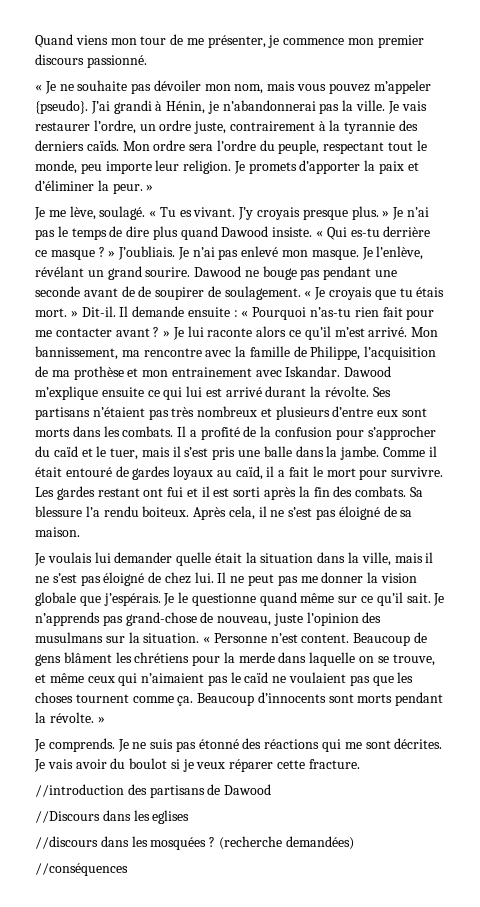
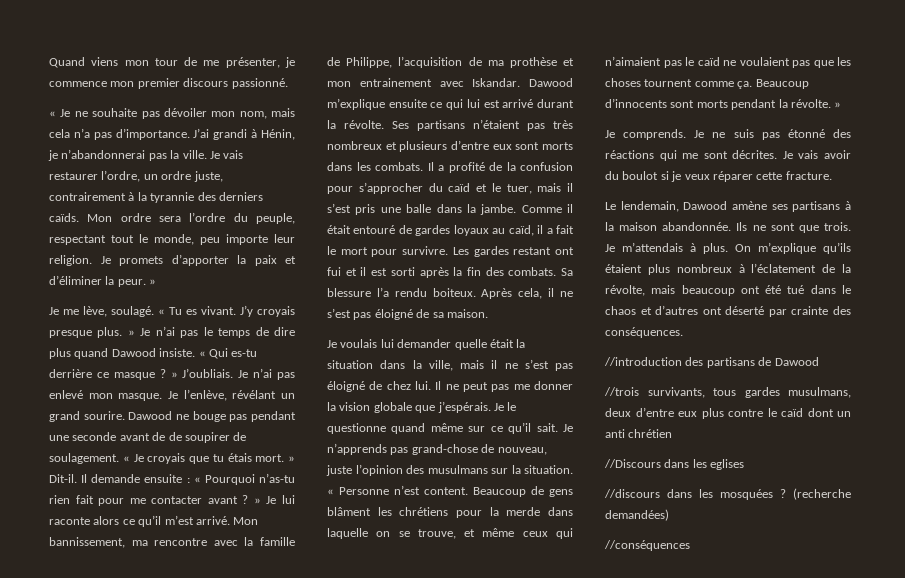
[297,80,431,94] [35,100,88,114] vous pouvez m’appeler {pseudo}. -> [49,128,190,140] cela n’a pas d’importance.
(360, 764) none -> [605,201,851,212] [605,222,851,233] [605,242,851,254] [605,263,851,275] [605,285,851,296] [605,305,851,317] [605,327,683,338] // Le lendemain, Dawood amène ses partisans à la maison abandonnée. Ils ne sont que trois. Je m’attendais à plus. On m’explique qu’ils étaient plus nombreux à l’éclatement de la révolte, mais beaucoup ont été tué dans le chaos et d’autres ont déserté par crainte des conséquences.
(272, 789) none -> [604,387,851,398] [605,407,851,419] [605,429,673,438] // //trois survivants, tous gardes musulmans, deux d’entre eux plus contre le caïd dont un anti chrétien

